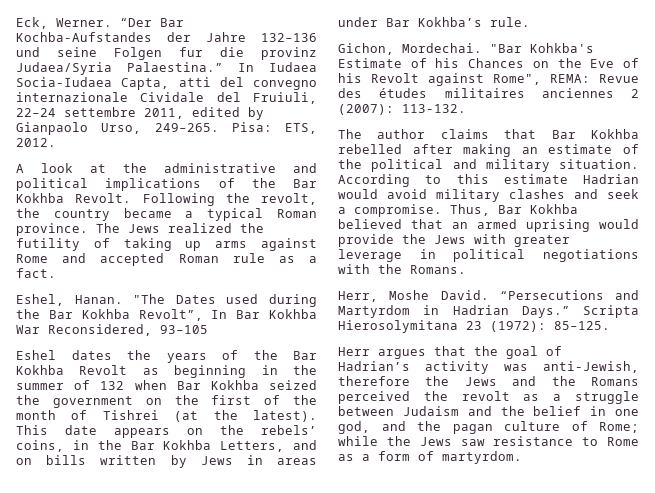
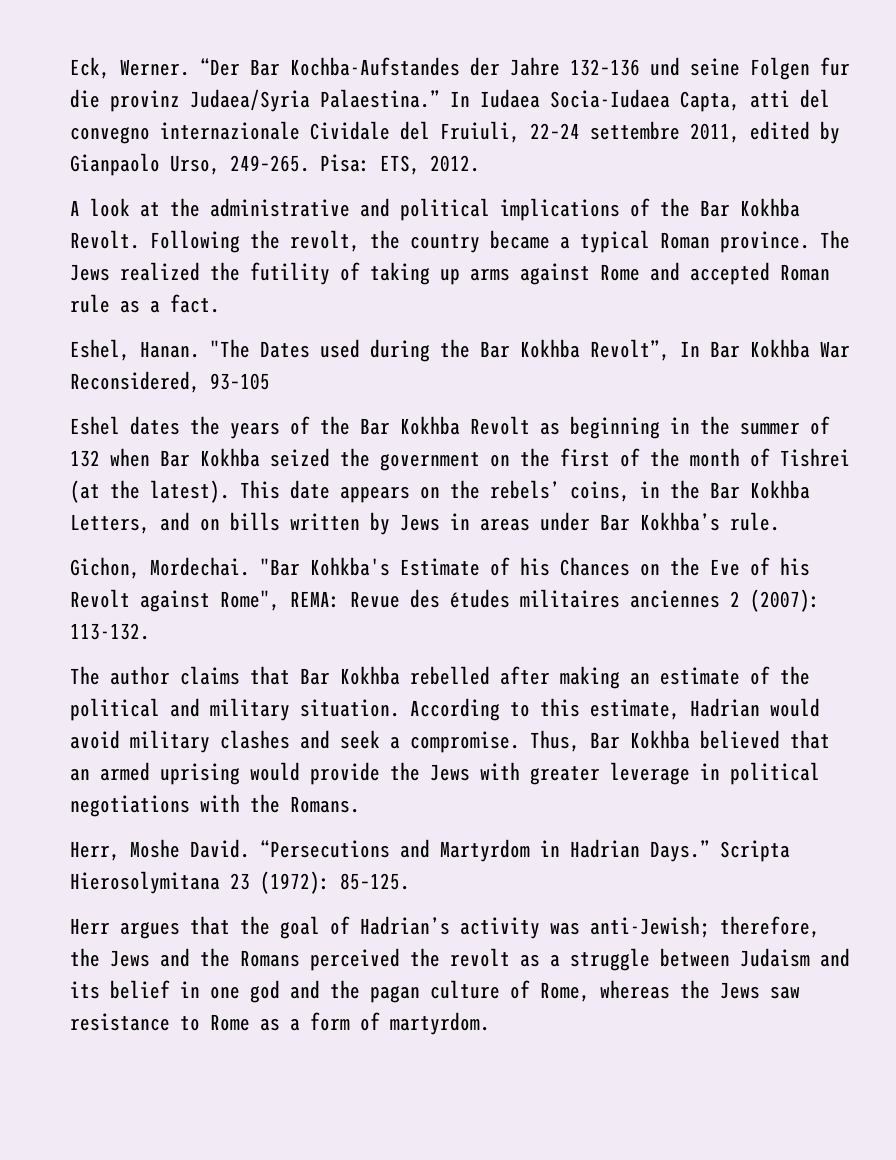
[503,174,568,184] estimate -> [590,699,680,720] estimate,
[543,361,639,373] [338,376,410,386] anti-Jewish, therefore -> [590,916,820,938] anti-Jewish; therefore,
[500,406,525,416] the -> [70,981,100,999] its
[338,421,370,434] god, -> [250,980,280,1003] god
[599,422,639,433] [338,436,378,446] Rome; while -> [540,980,670,1002] Rome, whereas

